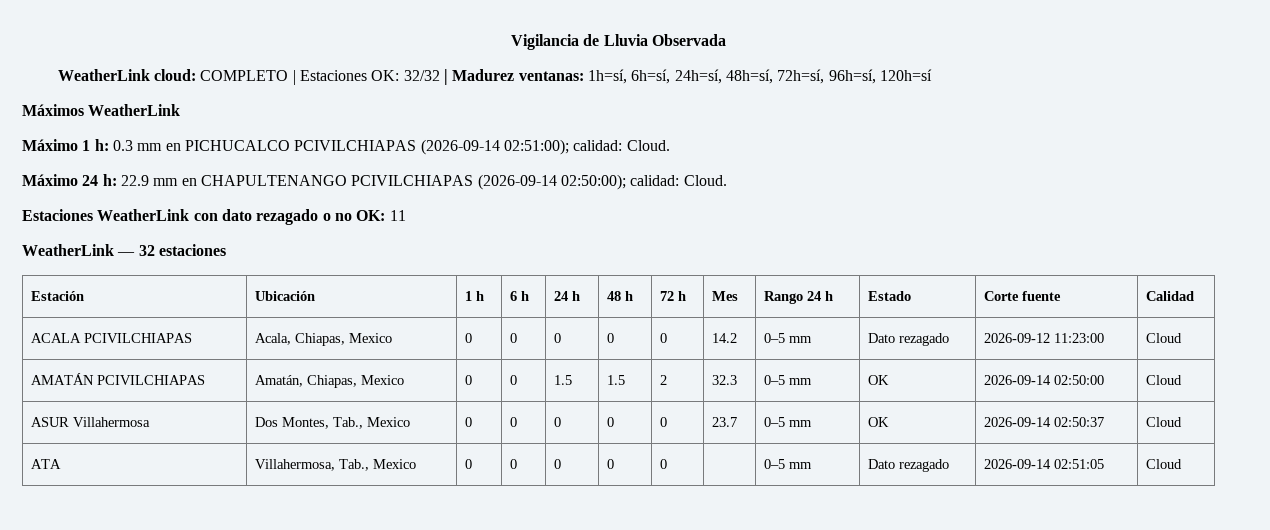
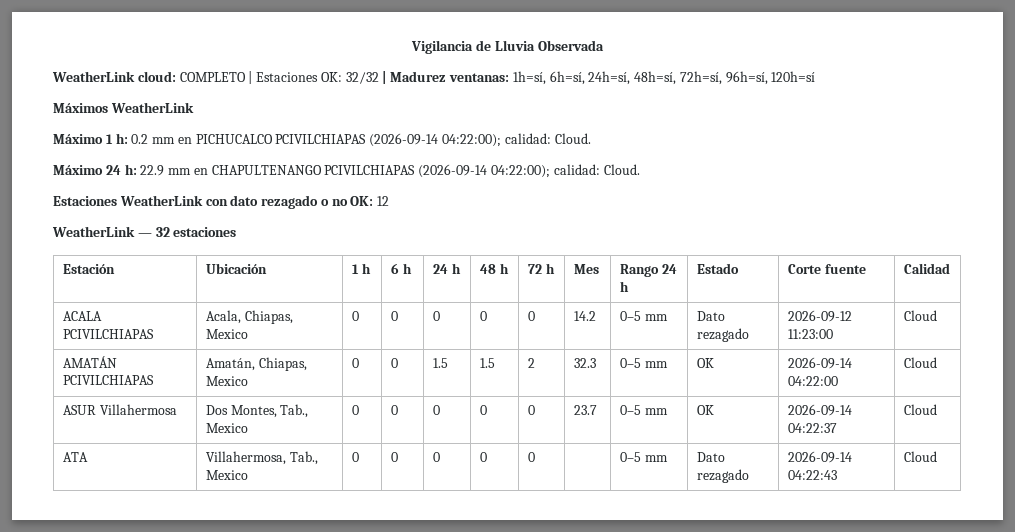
[112,140,133,151] 0.3 -> [131,134,149,144] 0.2
[503,139,569,155] 02:51:00); -> [442,134,502,147] 04:22:00);
[560,174,626,190] 02:50:00); -> [491,165,551,178] 04:22:00);
[389,210,406,221] 11 -> [377,196,390,206] 12
[1053,375,1104,385] 02:50:00 -> [787,376,838,386] 04:22:00
[1053,417,1104,427] 02:50:37 -> [787,423,837,433] 04:22:37
[1053,459,1104,469] 02:51:05 -> [787,470,837,480] 04:22:43

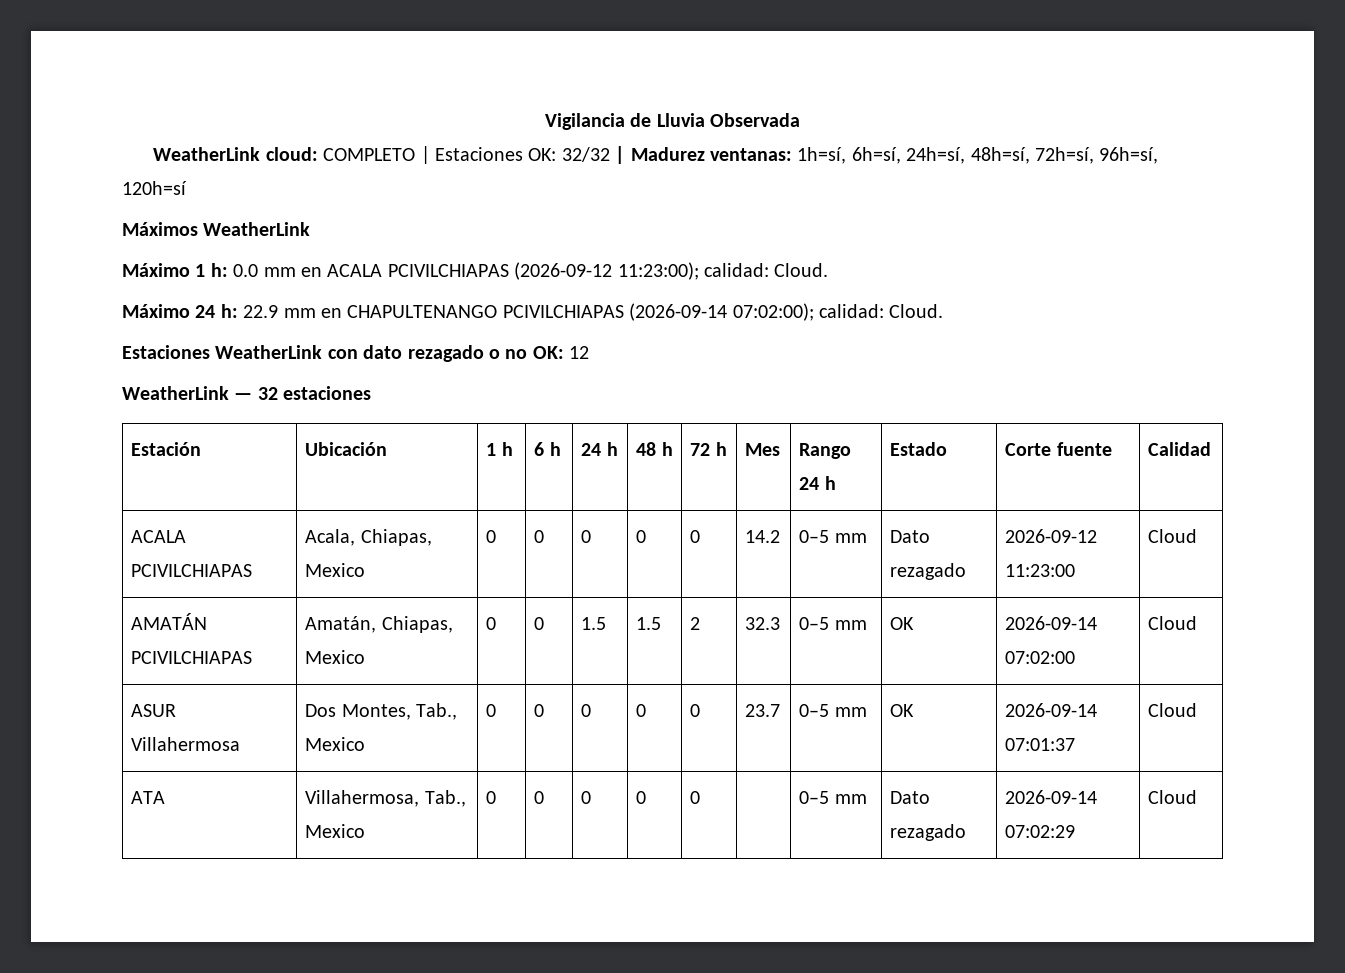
[131,133,502,147] 0.2 mm en PICHUCALCO PCIVILCHIAPAS (2026-09-14 04:22:00); -> [233,262,699,280] 0.0 mm en ACALA PCIVILCHIAPAS (2026-09-12 11:23:00);
[491,165,551,178] 04:22:00); -> [732,303,814,321] 07:02:00);
[787,376,838,386] 04:22:00 -> [1005,651,1076,664] 07:02:00
[787,423,837,433] 04:22:37 -> [1005,738,1076,751] 07:01:37
[787,470,837,480] 04:22:43 -> [1005,825,1076,838] 07:02:29

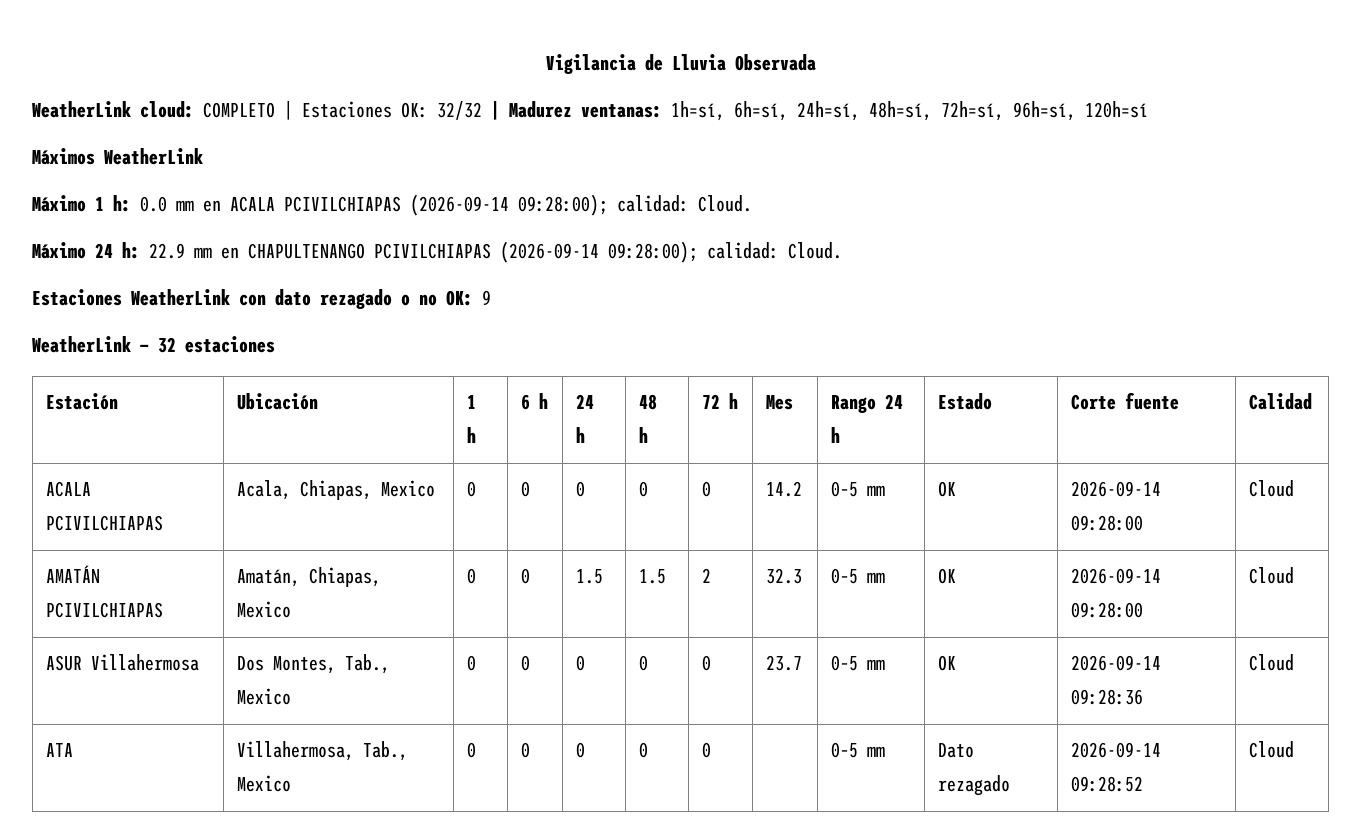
[514,262,699,280] (2026-09-12 11:23:00); -> [410,194,608,216] (2026-09-14 09:28:00);
[732,303,814,321] 07:02:00); -> [608,241,698,263] 09:28:00);
[569,346,590,359] 12 -> [482,290,491,305] 9
[890,530,931,543] [890,563,967,580] [1005,529,1098,543] [1005,564,1076,577] Dato rezagado | 2026-09-12 11:23:00 -> [938,481,957,497] [1071,481,1162,497] [1071,515,1144,531] OK | 2026-09-14 09:28:00
[1005,651,1076,664] 07:02:00 -> [1071,602,1144,618] 09:28:00
[1005,738,1076,751] 07:01:37 -> [1071,689,1144,705] 09:28:36
[1005,825,1076,838] 07:02:29 -> [1071,776,1144,792] 09:28:52

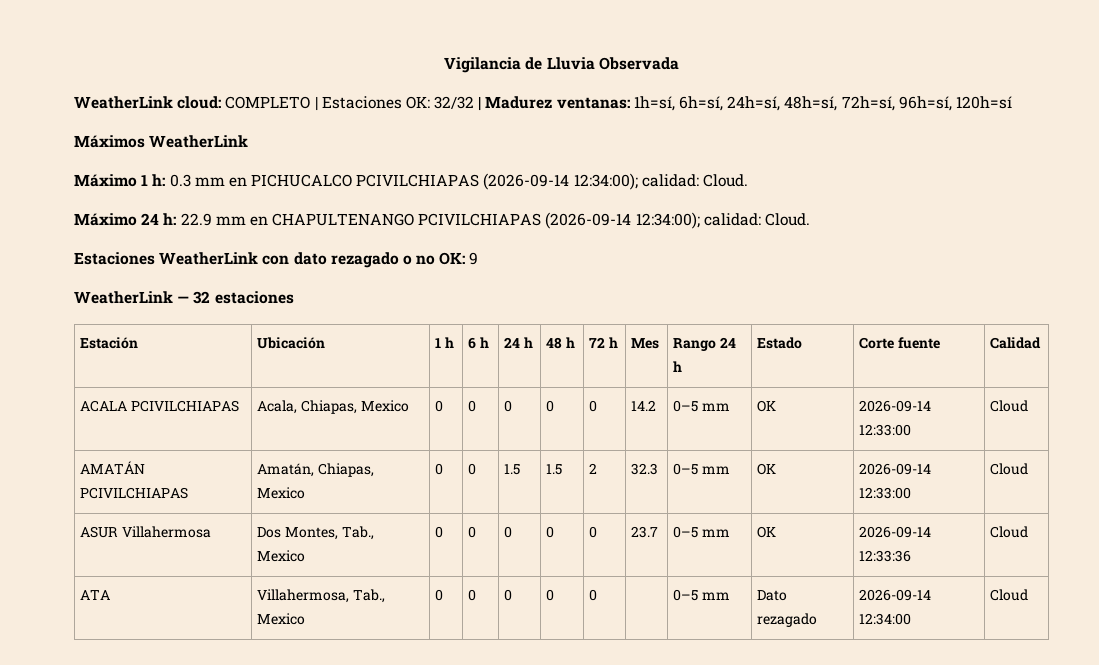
[140,194,608,216] 0.0 mm en ACALA PCIVILCHIAPAS (2026-09-14 09:28:00); -> [169,173,638,190] 0.3 mm en PICHUCALCO PCIVILCHIAPAS (2026-09-14 12:34:00);
[608,241,698,263] 09:28:00); -> [635,212,700,229] 12:34:00);
[1071,515,1144,531] 09:28:00 -> [859,424,912,436] 12:33:00
[1071,602,1144,618] 09:28:00 -> [859,487,912,499] 12:33:00
[1071,689,1144,705] 09:28:36 -> [859,550,912,562] 12:33:36
[1071,776,1144,792] 09:28:52 -> [859,613,912,625] 12:34:00

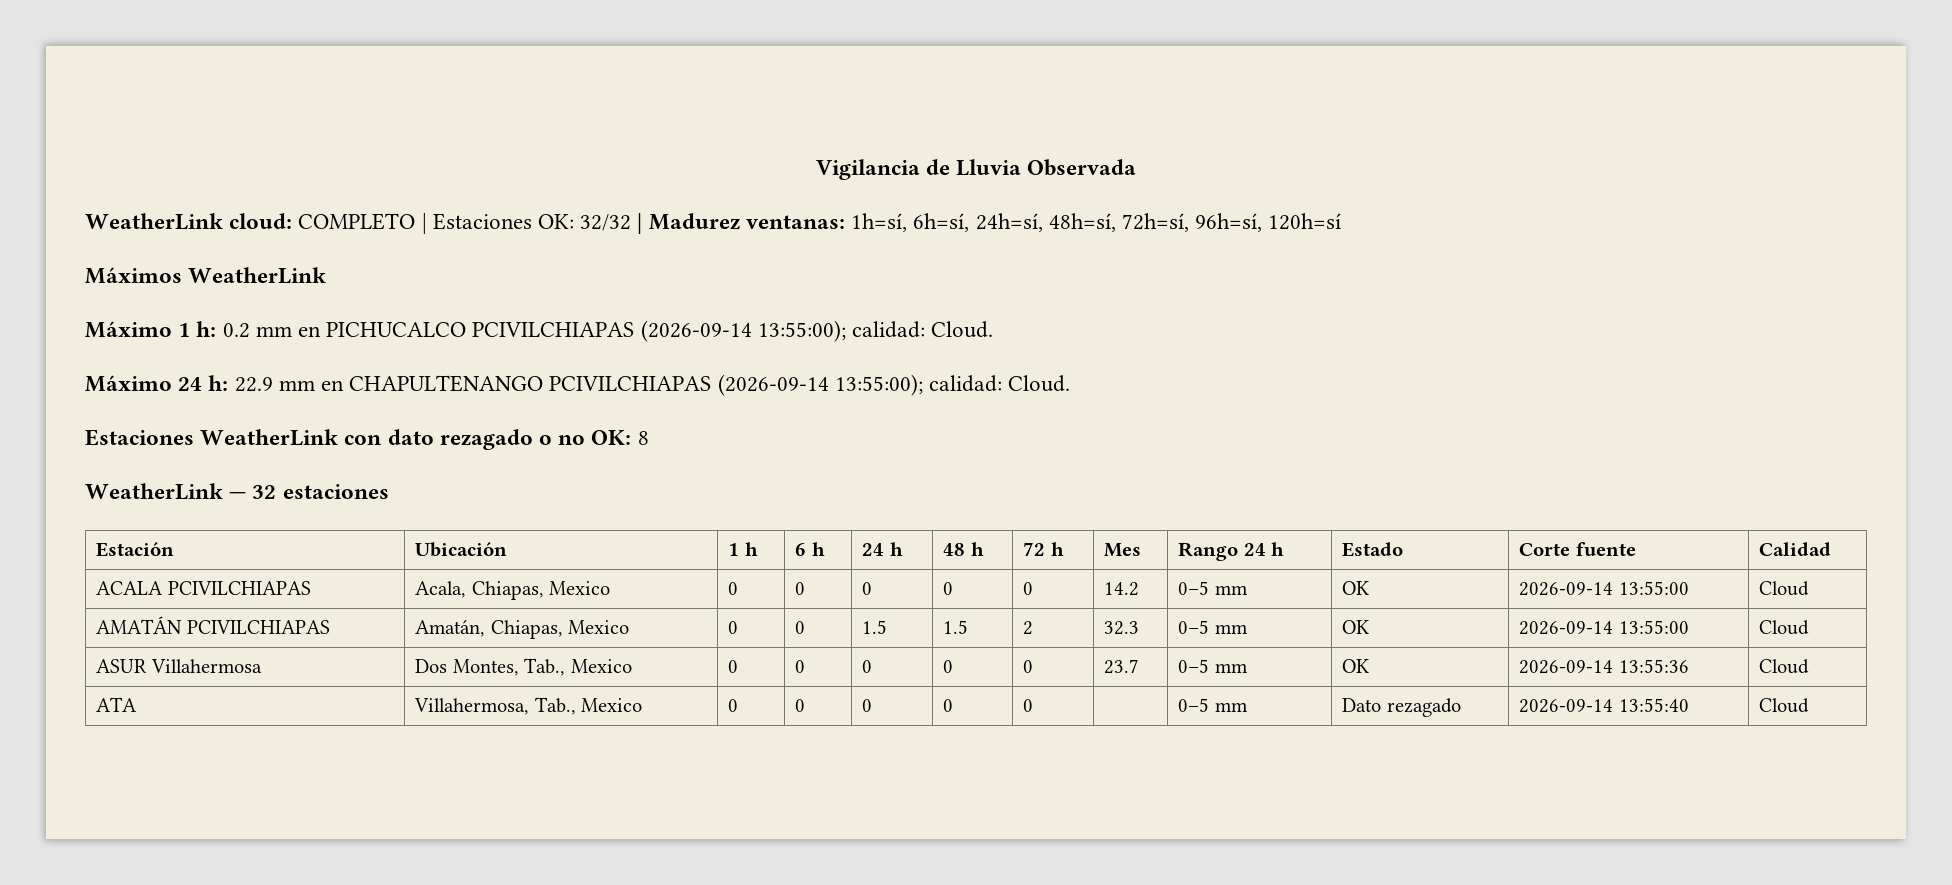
[169,174,191,187] 0.3 -> [222,323,250,338] 0.2
[573,173,638,190] 12:34:00); -> [757,320,846,342] 13:55:00);
[635,212,700,229] 12:34:00); -> [834,374,923,396] 13:55:00);
[469,252,479,265] 9 -> [637,431,649,445] 8
[859,424,912,436] 12:33:00 -> [1618,581,1689,595] 13:55:00
[859,487,912,499] 12:33:00 -> [1618,620,1689,634] 13:55:00
[859,550,912,562] 12:33:36 -> [1618,659,1689,673] 13:55:36
[859,613,912,625] 12:34:00 -> [1618,698,1689,712] 13:55:40

